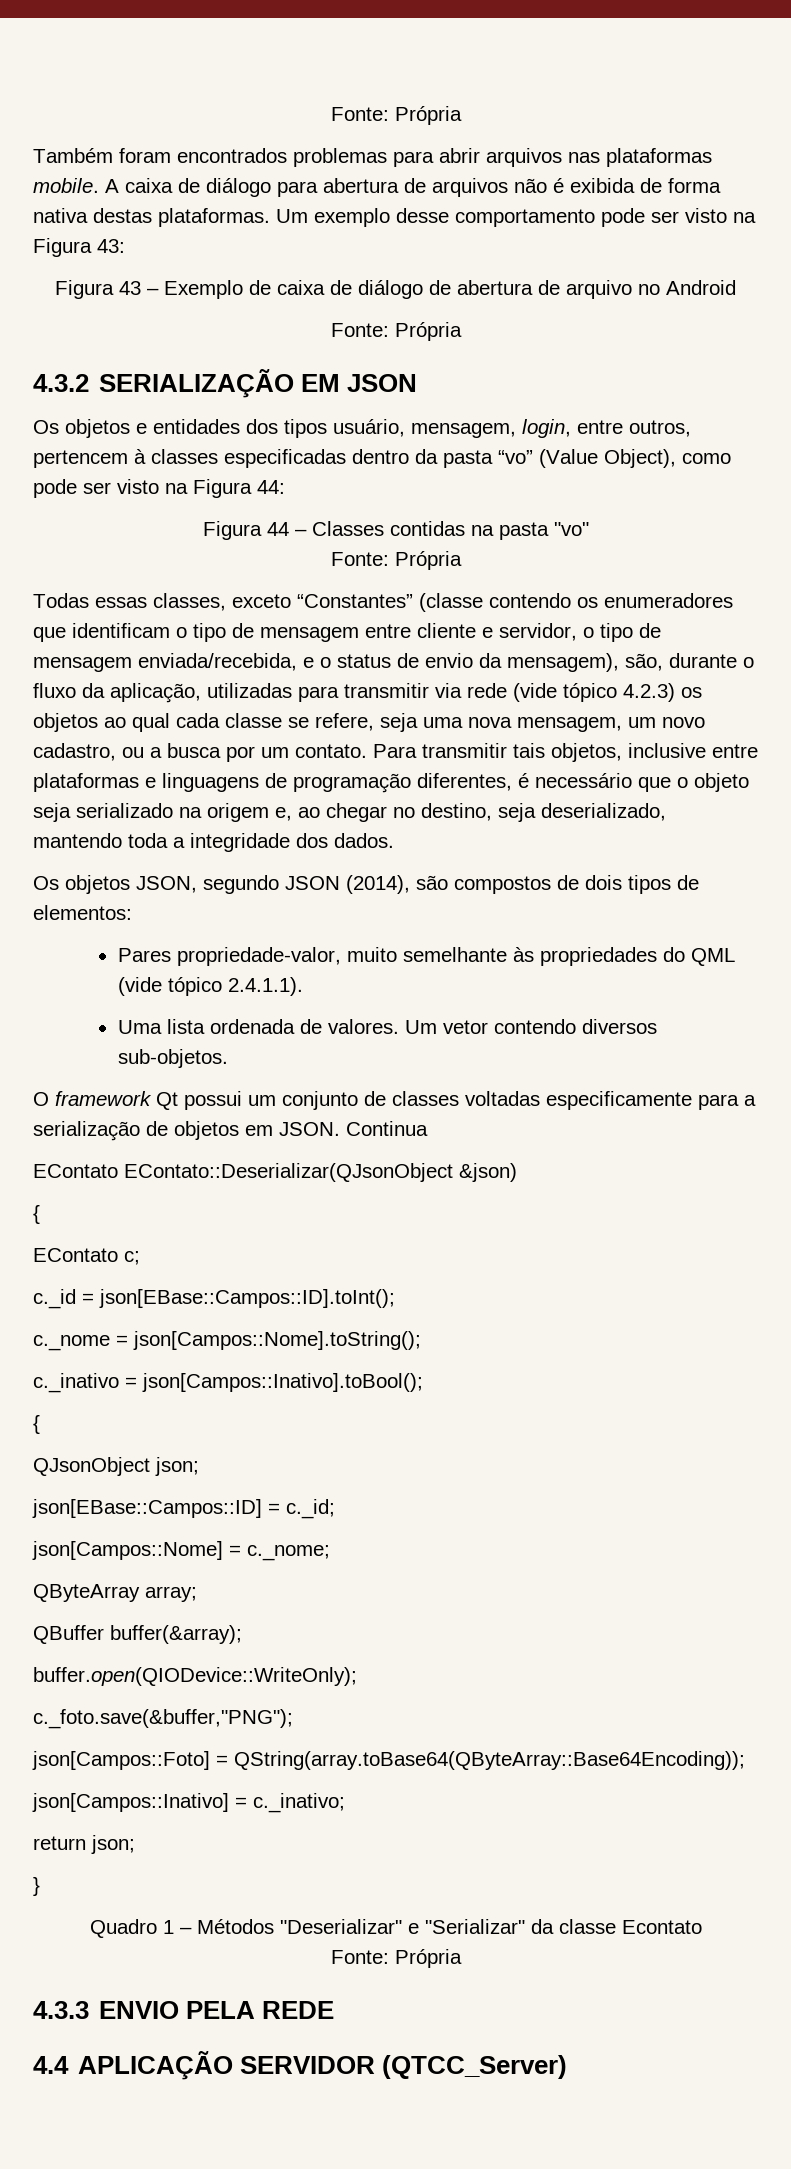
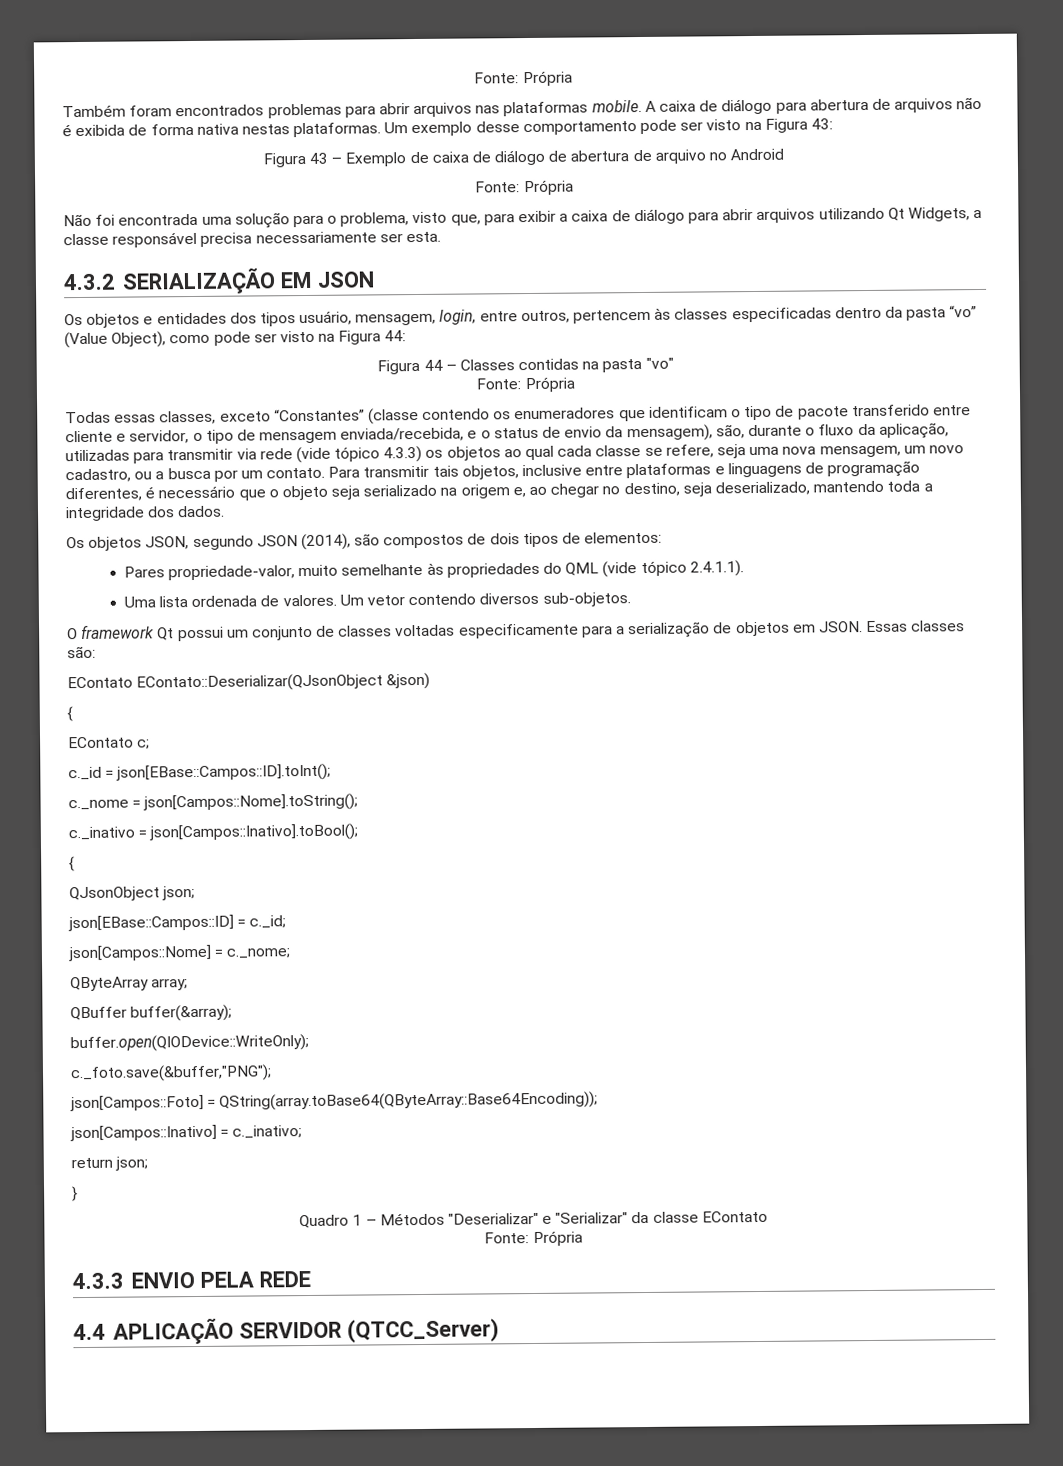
[93,208,152,223] destas -> [241,124,290,135] nestas
(462, 331) none -> [63,207,983,229] [63,231,441,248] // Não foi encontrada uma solução para o problema, visto que, para exibir a caixa de diálogo para abrir arquivos utilizando Qt Widgets, a classe responsável precisa necessariamente ser esta.
[134,449,146,464] à -> [654,307,672,320] às
[260,627,359,642] mensagem -> [797,404,930,420] pacote transferido
[623,683,675,702] 4.2.3) -> [383,445,423,463] 4.3.3)
[346,1121,428,1136] Continua -> [866,620,966,633] [67,645,96,659] Essas classes são:
[621,1920,702,1934] Econtato -> [701,1210,768,1223] EContato

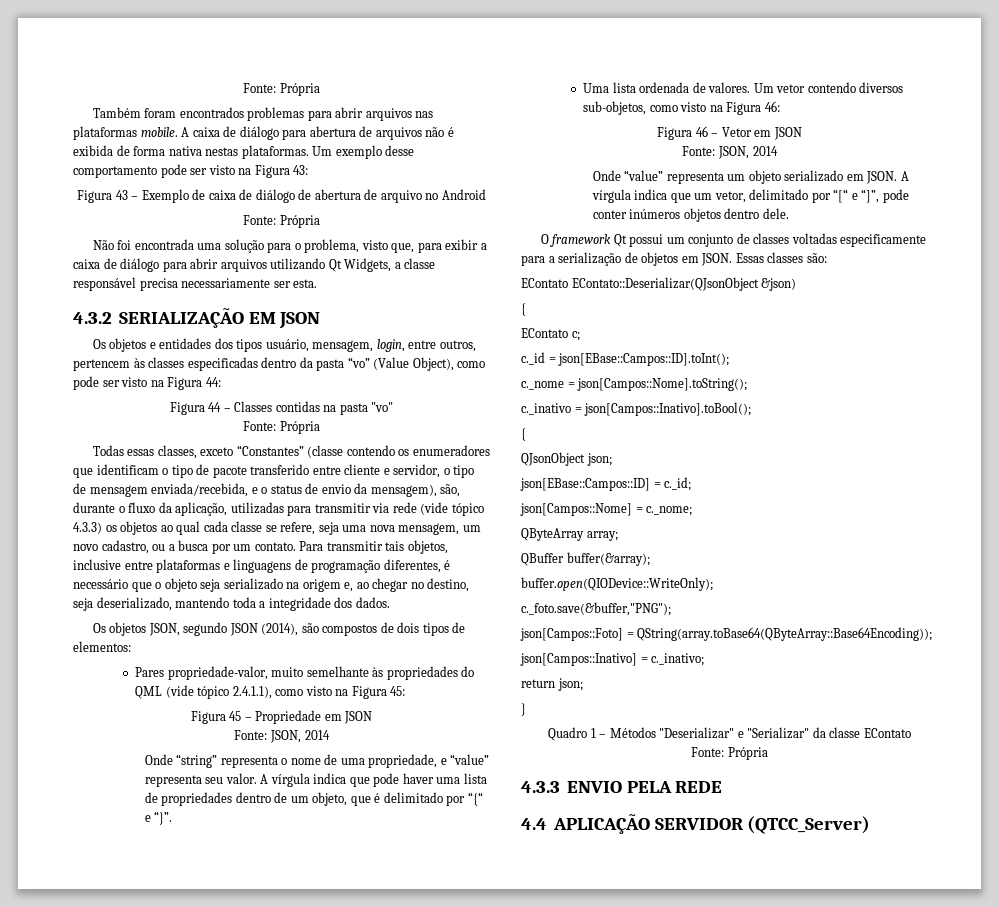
[689,560,744,577] 2.4.1.1). -> [232,686,406,699] [190,710,373,724] [234,730,330,743] [144,754,490,768] [144,773,487,787] [144,792,483,806] [144,811,173,825] 2.4.1.1), como visto na Figura 45: // Figura 45 – Propriedade em JSON // Fonte: JSON, 2014 // Onde “string” representa o nome de uma propriedade, e “value” representa seu valor. A vírgula indica que pode haver uma lista de propriedades dentro de um objeto, que é delimitado por “{“ e “}”.
[542,592,631,607] sub-objetos. -> [583,101,780,115] [657,126,802,140] [682,146,778,159] [592,170,909,184] [591,189,909,203] [592,208,789,222] sub-objetos, como visto na Figura 46: // Figura 46 – Vetor em JSON // Fonte: JSON, 2014 // Onde “value” representa um objeto serializado em JSON. A vírgula indica que um vetor, delimitado por “[“ e “]”, pode conter inúmeros objetos dentro dele.

